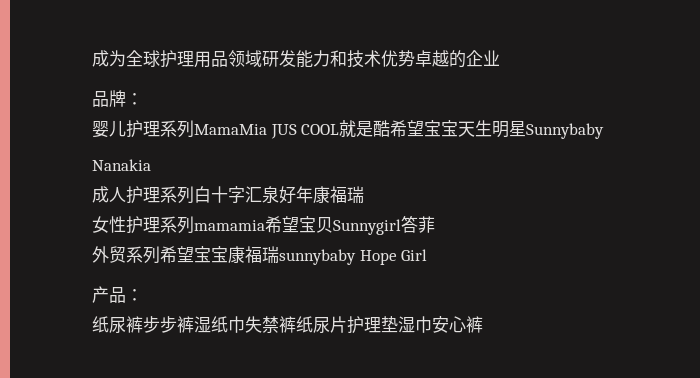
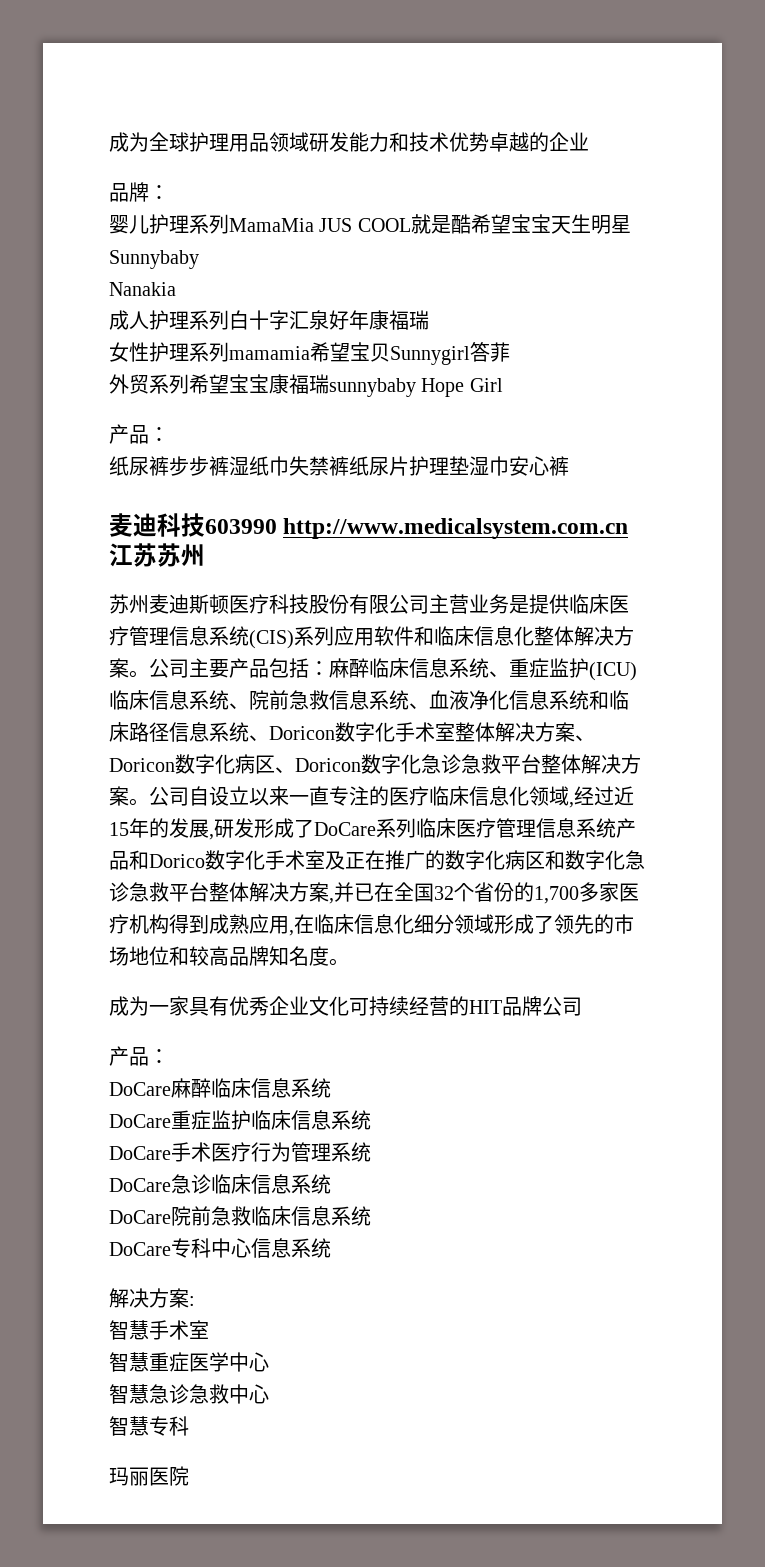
(483, 324) none -> [109,513,629,539] [109,543,205,567] [109,594,629,614] [109,626,634,649] [109,658,637,681] [109,690,629,710] [109,722,595,742] [109,754,641,774] [109,786,634,808] [109,818,636,840] [109,850,645,870] [109,882,639,904] [109,914,634,936] [109,946,349,966] [109,996,582,1016] [109,1046,169,1066] [109,1078,331,1098] [109,1110,371,1130] [109,1142,371,1162] [109,1174,331,1194] [109,1206,371,1226] [109,1238,331,1258] [109,1288,195,1308] [109,1320,209,1340] [109,1352,269,1372] [109,1384,269,1404] [109,1416,189,1436] [109,1466,189,1486] // 麦迪科技603990 http://www.medicalsystem.com.cn江苏苏州 // 苏州麦迪斯顿医疗科技股份有限公司主营业务是提供临床医疗管理信息系统(CIS)系列应用软件和临床信息化整体解决方案。公司主要产品包括：麻醉临床信息系统、重症监护(ICU)临床信息系统、院前急救信息系统、血液净化信息系统和临床路径信息系统、Doricon数字化手术室整体解决方案、Doricon数字化病区、Doricon数字化急诊急救平台整体解决方案。公司自设立以来一直专注的医疗临床信息化领域,经过近15年的发展,研发形成了DoCare系列临床医疗管理信息系统产品和Dorico数字化手术室及正在推广的数字化病区和数字化急诊急救平台整体解决方案,并已在全国32个省份的1,700多家医疗机构得到成熟应用,在临床信息化细分领域形成了领先的市场地位和较高品牌知名度。 // 成为一家具有优秀企业文化可持续经营的HIT品牌公司 // 产品： // DoCare麻醉临床信息系统 // DoCare重症监护临床信息系统 // DoCare手术医疗行为管理系统 // DoCare急诊临床信息系统 // DoCare院前急救临床信息系统 // DoCare专科中心信息系统 // 解决方案: // 智慧手术室 // 智慧重症医学中心 // 智慧急诊急救中心 // 智慧专科 // 玛丽医院

